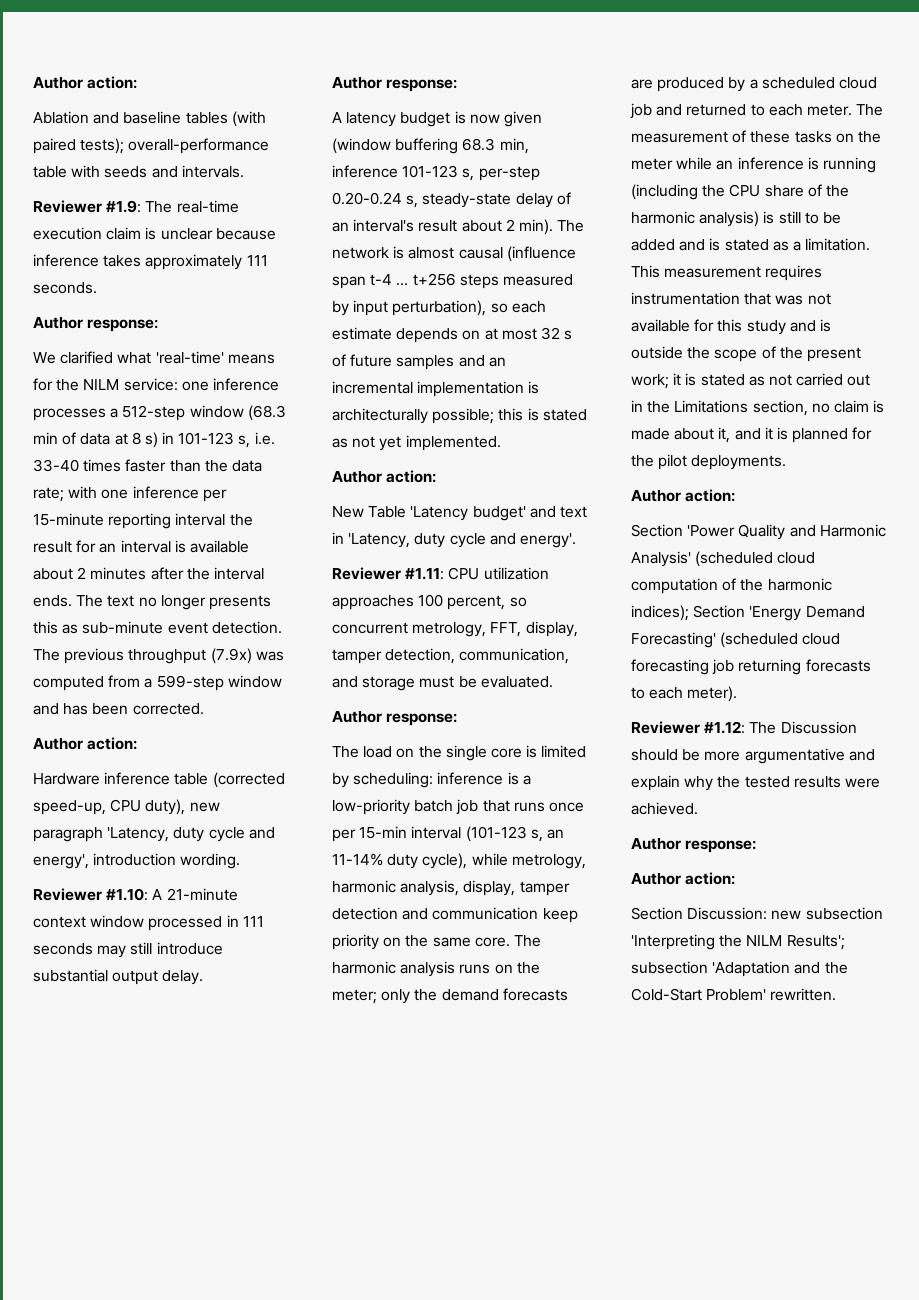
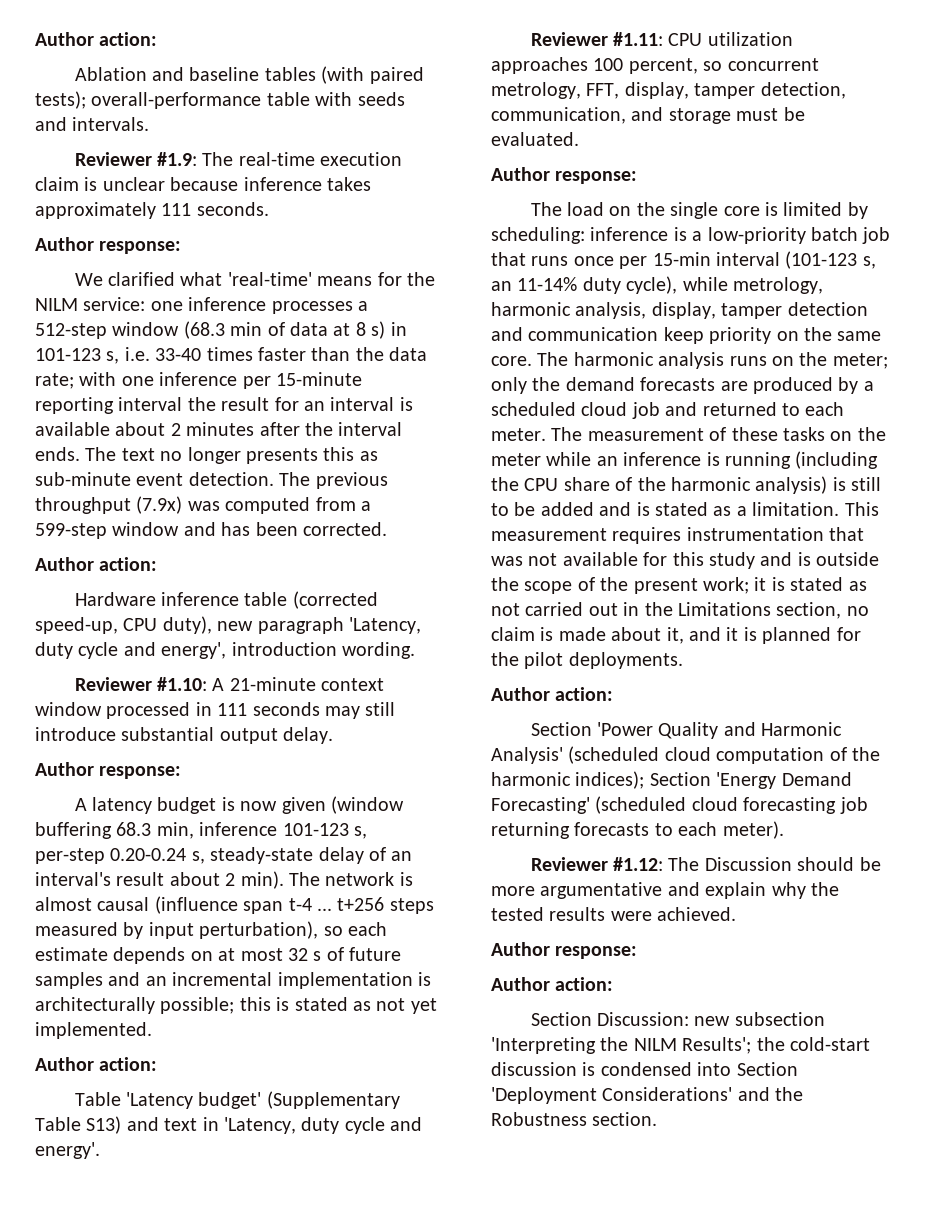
[332,506,364,518] New -> (158, 1064) none
(526, 513) none -> [266,1091,400,1109] [35,1116,122,1134] (Supplementary Table S13)
[631,961,848,977] [631,988,837,1001] subsection 'Adaptation and the Cold-Start Problem' rewritten. -> [756,1037,870,1051] [491,1062,798,1076] [491,1087,804,1104] [491,1112,658,1126] the cold-start discussion is condensed into Section 'Deployment Considerations' and the Robustness section.

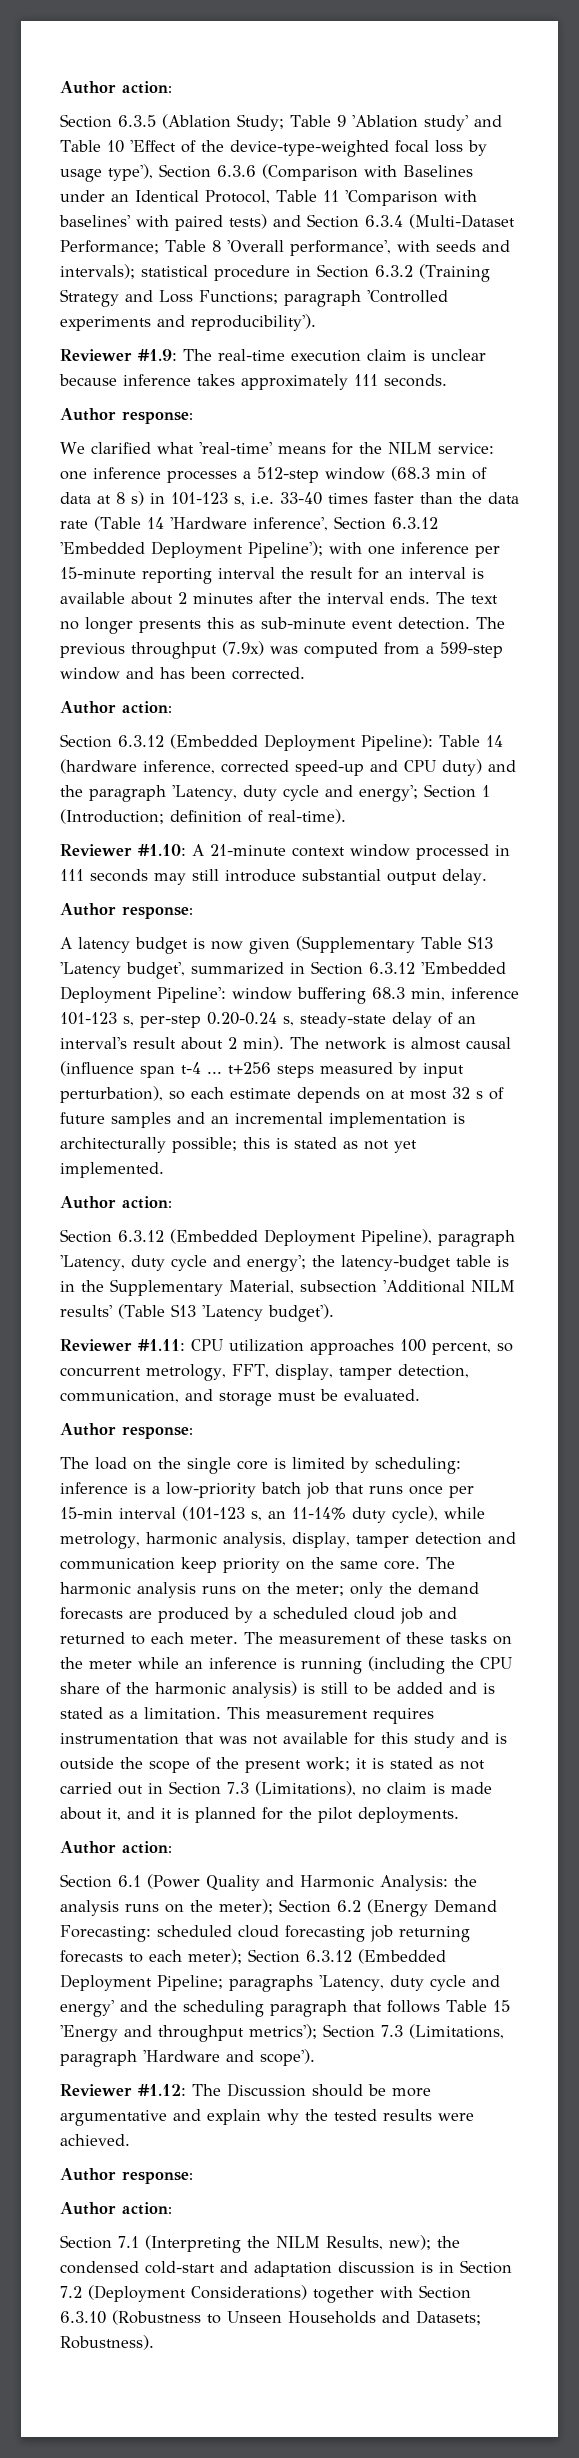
[35,32,158,46] [74,66,424,84] [35,91,405,109] [35,117,150,131] Author action: // Ablation and baseline tables (with paired tests); overall-performance table with seeds and intervals. -> [60,81,172,94] [60,114,502,131] [60,140,487,157] [60,164,473,182] [60,190,477,206] [59,214,515,231] [60,240,510,256] [60,264,490,282] [60,289,448,307] [60,314,316,331] Author action: // Section 6.3.5 (Ablation Study; Table 9 'Ablation study' and Table 10 'Effect of the device-type-weighted focal loss by usage type'), Section 6.3.6 (Comparison with Baselines under an Identical Protocol, Table 11 'Comparison with baselines' with paired tests) and Section 6.3.4 (Multi-Dataset Performance; Table 8 'Overall performance', with seeds and intervals); statistical procedure in Section 6.3.2 (Training Strategy and Loss Functions; paragraph 'Controlled experiments and reproducibility').
[35,373,74,389] rate; -> [60,516,438,531] [60,541,323,558] rate (Table 14 'Hardware inference', Section 6.3.12 'Embedded Deployment Pipeline');
[74,591,378,609] [35,616,421,634] [35,642,415,659] Hardware inference table (corrected speed-up, CPU duty), new paragraph 'Latency, duty cycle and energy', introduction wording. -> [60,734,503,751] [60,759,516,776] [60,784,490,802] [60,809,346,824] Section 6.3.12 (Embedded Deployment Pipeline): Table 14 (hardware inference, corrected speed-up and CPU duty) and the paragraph 'Latency, duty cycle and energy'; Section 1 (Introduction; definition of real-time).
[331,796,405,814] (window -> [296,936,493,953] [60,961,506,979] [60,986,292,1003] (Supplementary Table S13 'Latency budget', summarized in Section 6.3.12 'Embedded Deployment Pipeline': window
[74,1091,400,1109] [35,1116,423,1134] [35,1142,100,1159] Table 'Latency budget' (Supplementary Table S13) and text in 'Latency, duty cycle and energy'. -> [60,1229,515,1247] [60,1255,509,1272] [60,1279,515,1296] [60,1304,334,1322] Section 6.3.12 (Embedded Deployment Pipeline), paragraph 'Latency, duty cycle and energy'; the latency-budget table is in the Supplementary Material, subsection 'Additional NILM results' (Table S13 'Latency budget').
[644,602,842,619] the Limitations section, -> [169,1781,356,1796] Section 7.3 (Limitations),
[597,722,654,736] 'Power -> [118,1874,200,1889] 6.1 (Power
[491,746,880,764] [491,771,852,789] [491,796,687,814] Analysis' (scheduled cloud computation of the harmonic indices); Section 'Energy Demand Forecasting' (scheduled -> [380,1875,477,1891] [60,1899,497,1917] [60,1925,232,1942] Analysis: the analysis runs on the meter); Section 6.2 (Energy Demand Forecasting: scheduled
[722,821,784,839] meter). -> [188,1949,446,1964] [60,1974,500,1992] [60,2000,510,2017] [60,2024,504,2042] [60,2049,315,2067] meter); Section 6.3.12 (Embedded Deployment Pipeline; paragraphs 'Latency, duty cycle and energy' and the scheduling paragraph that follows Table 15 'Energy and throughput metrics'); Section 7.3 (Limitations, paragraph 'Hardware and scope').
[597,1012,825,1026] [491,1037,870,1054] [491,1062,798,1076] [491,1087,804,1104] [491,1112,658,1126] Discussion: new subsection 'Interpreting the NILM Results'; the cold-start discussion is condensed into Section 'Deployment Considerations' and the Robustness section. -> [118,2235,460,2253] [60,2260,512,2277] [60,2285,471,2303] [60,2310,481,2325] [60,2335,154,2350] 7.1 (Interpreting the NILM Results, new); the condensed cold-start and adaptation discussion is in Section 7.2 (Deployment Considerations) together with Section 6.3.10 (Robustness to Unseen Households and Datasets; Robustness).

